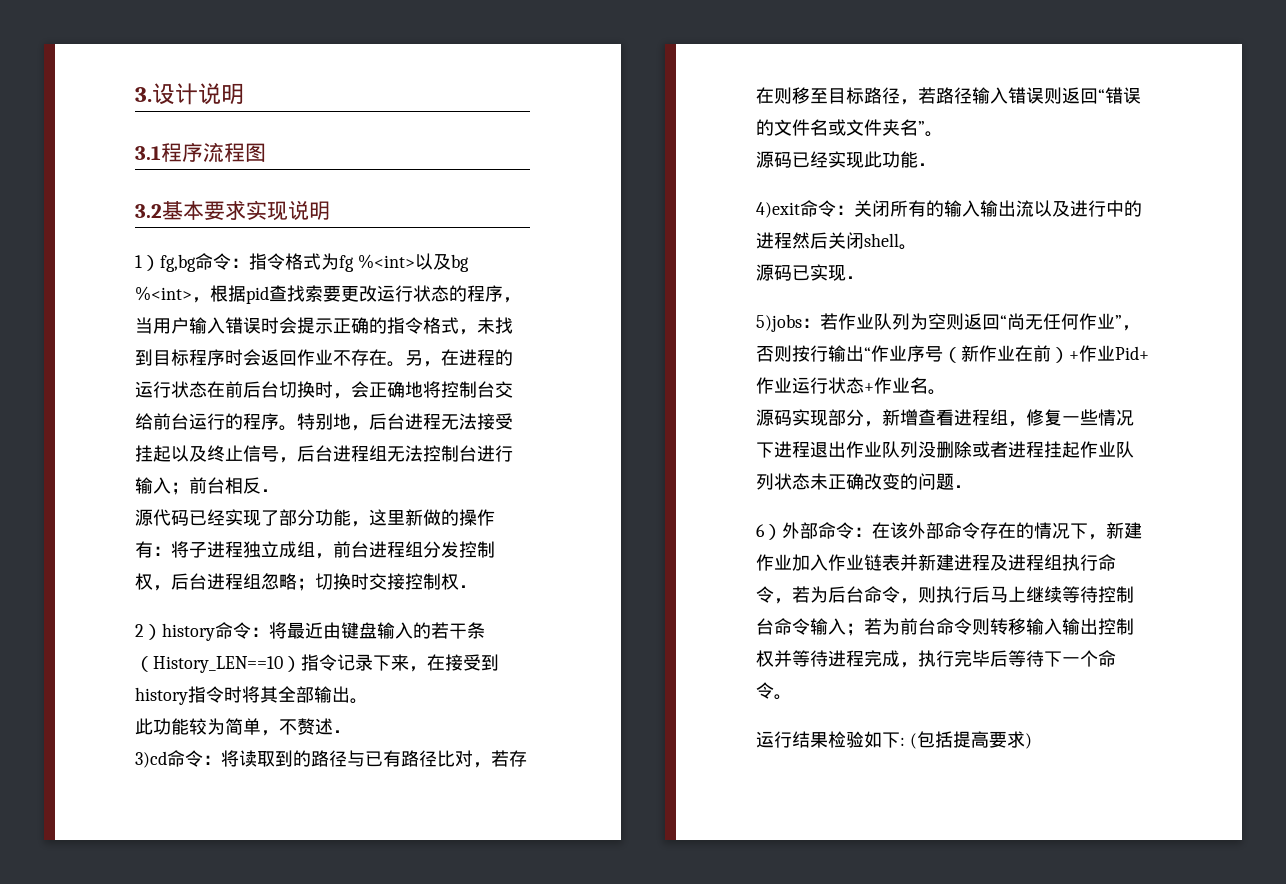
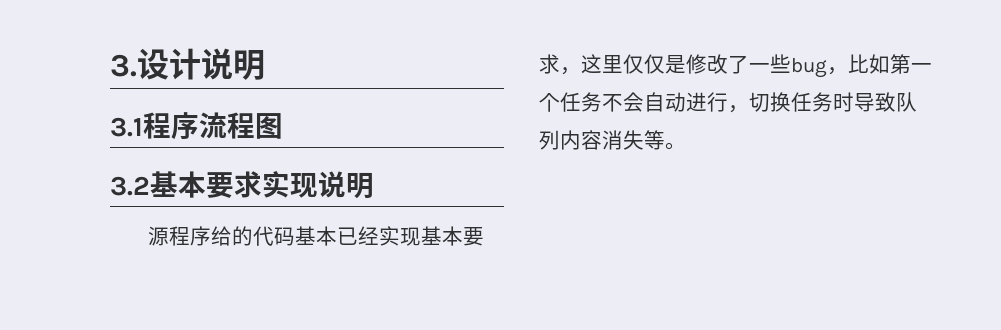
[135,253,469,272] [135,285,521,304] [135,317,513,335] [135,349,513,367] [135,381,513,399] [135,413,513,431] [135,445,513,463] [135,477,279,495] [135,509,495,527] [135,541,495,559] [135,573,477,591] [135,622,485,641] [135,654,499,673] [135,686,368,705] [135,718,351,736] [135,750,527,768] [756,87,1141,105] [756,119,943,137] [756,151,936,168] [756,200,1142,218] [756,232,917,250] [756,264,864,281] [756,313,1140,332] [756,345,1149,363] [756,377,946,395] [756,409,1134,427] [756,441,1134,458] [756,473,972,490] [756,522,1142,540] [756,554,1116,571] [756,586,1134,604] [756,618,1134,636] [756,650,1116,668] [756,682,792,700] [756,731,1032,749] 1）fg,bg命令：指令格式为fg %<int>以及bg %<int>，根据pid查找索要更改运行状态的程序，当用户输入错误时会提示正确的指令格式，未找到目标程序时会返回作业不存在。另，在进程的运行状态在前后台切换时，会正确地将控制台交给前台运行的程序。特别地，后台进程无法接受挂起以及终止信号，后台进程组无法控制台进行输入；前台相反． // 源代码已经实现了部分功能，这里新做的操作有：将子进程独立成组，前台进程组分发控制权，后台进程组忽略；切换时交接控制权． // 2）history命令：将最近由键盘输入的若干条（History_LEN==10）指令记录下来，在接受到history指令时将其全部输出。 // 此功能较为简单，不赘述． // 3)cd命令：将读取到的路径与已有路径比对，若存在则移至目标路径，若路径输入错误则返回“错误的文件名或文件夹名”。 // 源码已经实现此功能． // 4)exit命令：关闭所有的输入输出流以及进行中的进程然后关闭shell。 // 源码已实现． // 5)jobs：若作业队列为空则返回“尚无任何作业”，否则按行输出“作业序号（新作业在前）+作业Pid+作业运行状态+作业名。 // 源码实现部分，新增查看进程组，修复一些情况下进程退出作业队列没删除或者进程挂起作业队列状态未正确改变的问题． // 6）外部命令：在该外部命令存在的情况下，新建作业加入作业链表并新建进程及进程组执行命令，若为后台命令，则执行后马上继续等待控制台命令输入；若为前台命令则转移输入输出控制权并等待进程完成，执行完毕后等待下一个命令。 // 运行结果检验如下: (包括提高要求) -> [148,226,485,246] [539,54,932,78] [539,92,917,113] [539,130,686,150] 源程序给的代码基本已经实现基本要求，这里仅仅是修改了一些bug，比如第一个任务不会自动进行，切换任务时导致队列内容消失等。

